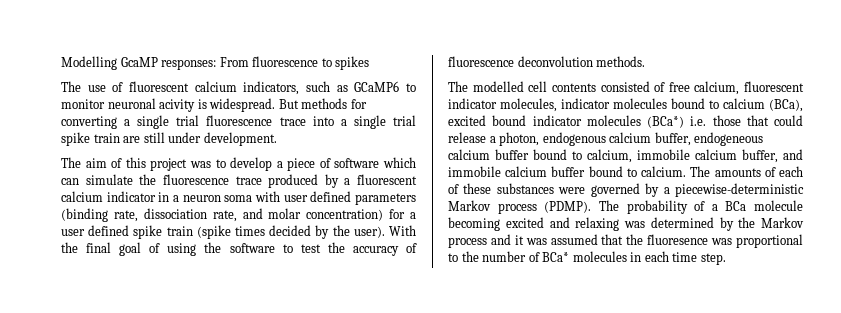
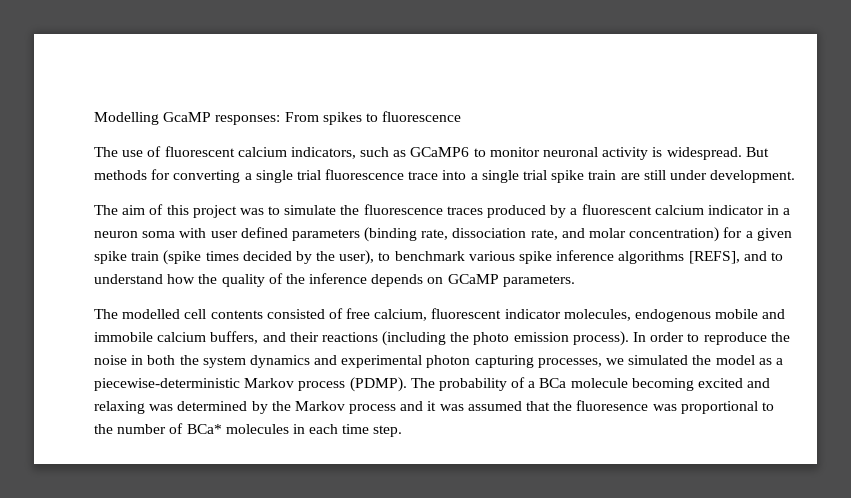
[252,56,370,70] fluorescence to spikes -> [322,111,462,125] spikes to fluorescence
[159,99,196,112] acivity -> [602,147,649,160] activity
[230,157,416,171] [61,178,79,185] develop a piece of software which can -> (281, 210) none
[235,176,262,185] trace -> [446,206,483,215] traces
[61,225,130,236] user defined -> [756,228,792,241] given
[353,225,416,238] [61,242,417,256] [448,56,646,67] user). With the final goal of using the software to test the accuracy of fluorescence deconvolution methods. -> [339,250,783,265] [94,273,575,287] user), to benchmark various spike inference algorithms [REFS], and to understand how the quality of the inference depends on GCaMP parameters.
[561,98,803,112] [448,115,803,128] [448,132,764,146] [448,149,803,163] [448,166,803,177] [448,183,660,197] indicator molecules bound to calcium (BCa), excited bound indicator molecules (BCa*) i.e. those that could release a photon, endogenous calcium buffer, endogeneous calcium buffer bound to calcium, immobile calcium buffer, and immobile calcium buffer bound to calcium. The amounts of each of these substances were governed by -> [635,309,786,322] [94,331,790,346] [94,355,772,368] endogenous mobile and immobile calcium buffers, and their reactions (including the photo emission process). In order to reproduce the noise in both the system dynamics and experimental photon capturing processes, we simulated the model as

